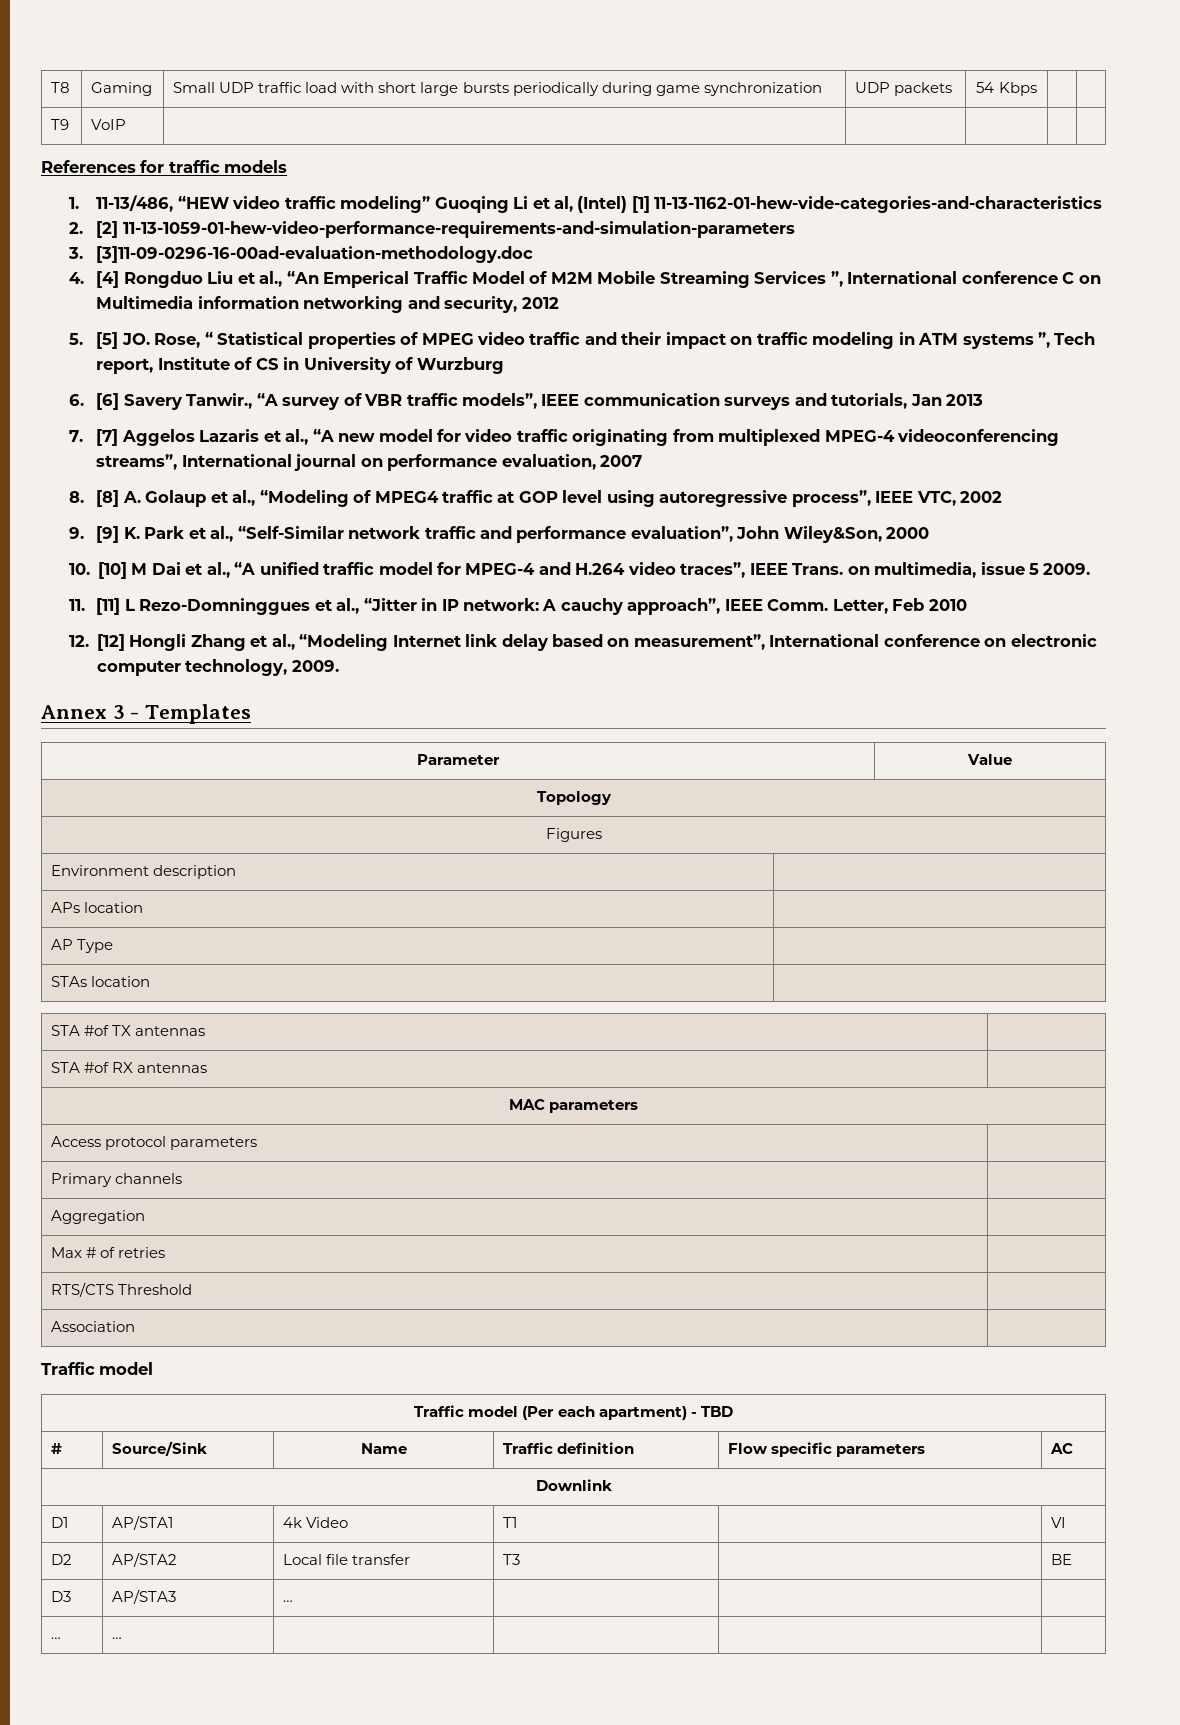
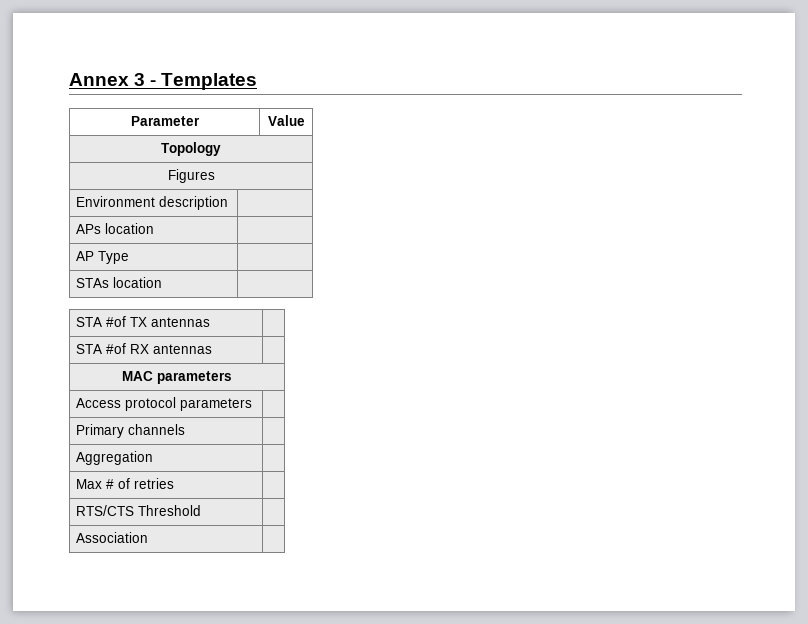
[51,82,71,93] [91,82,153,96] [173,82,822,96] [855,82,953,96] [976,82,1037,96] [51,119,70,130] [91,119,127,130] [41,160,288,173] [68,195,1103,213] [68,221,795,238] [67,246,534,263] [68,271,1101,288] [96,296,559,313] [68,332,1096,349] [96,357,504,374] [68,393,984,410] [68,429,1060,446] [96,454,643,471] [68,490,1003,507] [68,526,930,543] [68,562,1091,579] [68,598,967,615] [68,634,1097,651] [96,659,339,676] T8 | Gaming | Small UDP traffic load with short large bursts periodically during game synchronization | UDP packets | 54 Kbps | | // T9 | VoIP | | | | | // References for traffic models // 1. 11-13/486, “HEW video traffic modeling” Guoqing Li et al, (Intel) [1] 11-13-1162-01-hew-vide-categories-and-characteristics // 2. [2] 11-13-1059-01-hew-video-performance-requirements-and-simulation-parameters // 3. [3]11-09-0296-16-00ad-evaluation-methodology.doc // 4. [4] Rongduo Liu et al., “An Emperical Traffic Model of M2M Mobile Streaming Services ”, International conference C on Multimedia information networking and security, 2012 // 5. [5] JO. Rose, “ Statistical properties of MPEG video traffic and their impact on traffic modeling in ATM systems ”, Tech report, Institute of CS in University of Wurzburg // 6. [6] Savery Tanwir., “A survey of VBR traffic models”, IEEE communication surveys and tutorials, Jan 2013 // 7. [7] Aggelos Lazaris et al., “A new model for video traffic originating from multiplexed MPEG-4 videoconferencing streams”, International journal on performance evaluation, 2007 // 8. [8] A. Golaup et al., “Modeling of MPEG4 traffic at GOP level using autoregressive process”, IEEE VTC, 2002 // 9. [9] K. Park et al., “Self-Similar network traffic and performance evaluation”, John Wiley&Son, 2000 // 10. [10] M Dai et al., “A unified traffic model for MPEG-4 and H.264 video traces”, IEEE Trans. on multimedia, issue 5 2009. // 11. [11] L Rezo-Domninggues et al., “Jitter in IP network: A cauchy approach”, IEEE Comm. Letter, Feb 2010 // 12. [12] Hongli Zhang et al., “Modeling Internet link delay based on measurement”, International conference on electronic computer technology, 2009. // -> (69, 79) none
[41,1362,154,1375] [414,1405,733,1420] [51,1443,63,1454] [112,1441,208,1456] [360,1443,407,1454] [503,1442,635,1454] [728,1442,926,1457] [1050,1443,1074,1454] [535,1479,612,1491] [51,1517,69,1528] [112,1515,174,1530] [283,1517,349,1528] [503,1517,518,1528] [1051,1517,1067,1528] [51,1554,73,1565] [112,1552,178,1567] [283,1554,411,1565] [503,1554,521,1565] [1051,1554,1073,1565] [51,1591,72,1602] [112,1589,177,1604] [283,1600,294,1602] [51,1637,62,1639] [112,1637,123,1639] // Traffic model // Traffic model (Per each apartment) - TBD // # | Source/Sink | Name | Traffic definition | Flow specific parameters | AC // Downlink // D1 | AP/STA1 | 4k Video | T1 | | VI // D2 | AP/STA2 | Local file transfer | T3 | | BE // D3 | AP/STA3 | … | | | // … | … | | | | -> (149, 537) none

